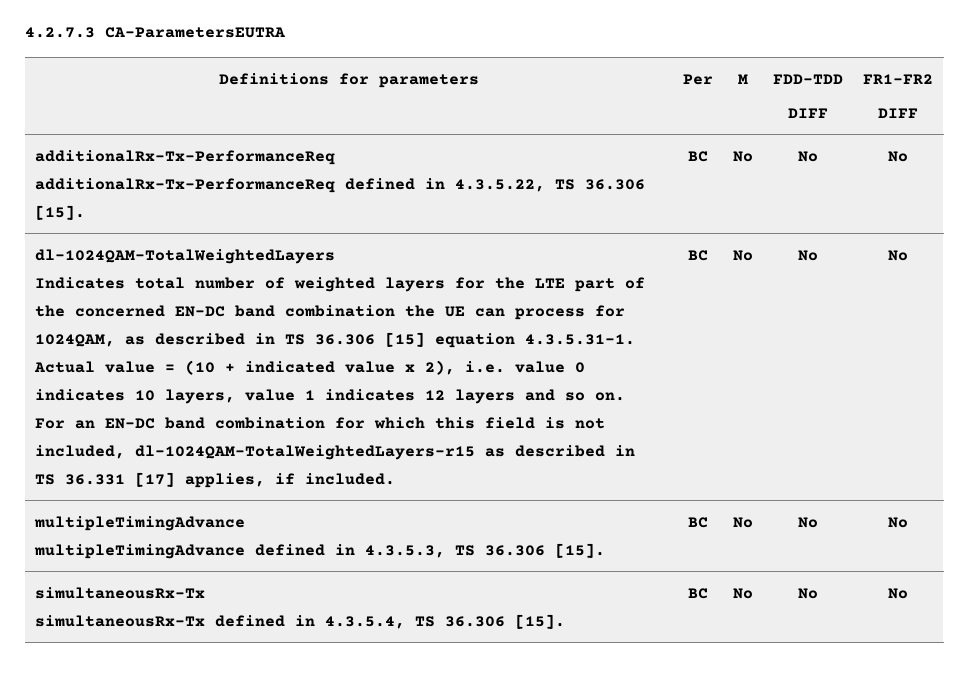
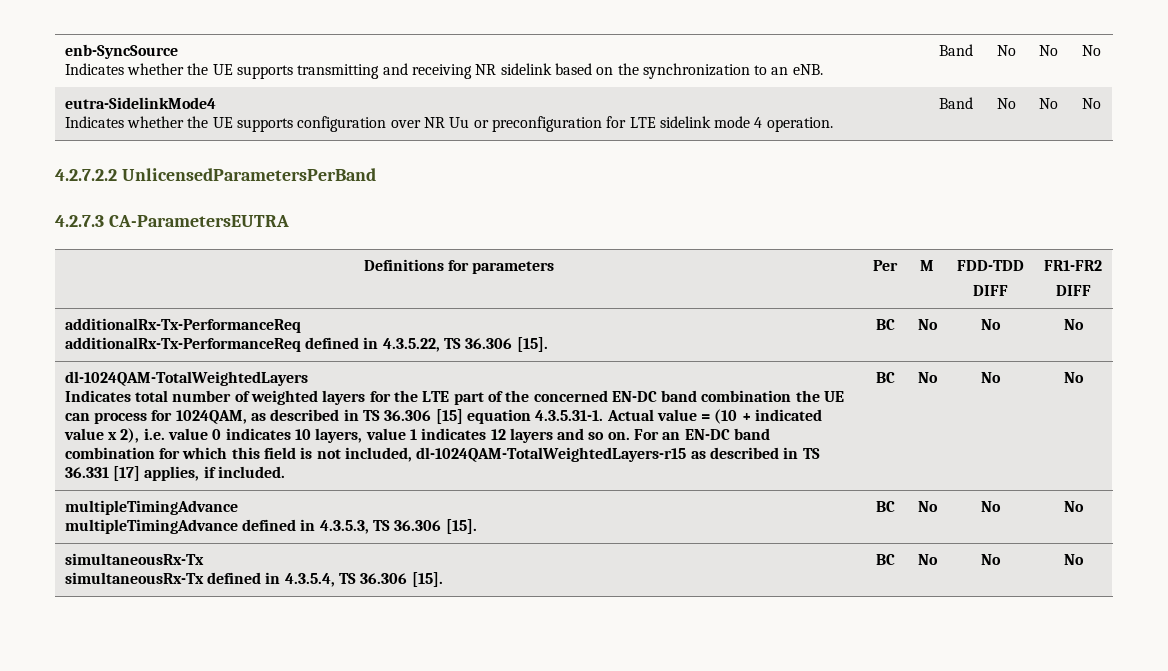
(25, 32) none -> [64,44,178,59] [64,63,823,79] [938,44,973,56] [996,45,1016,56] [1039,45,1058,56] [1081,45,1101,56] [64,97,216,109] [64,116,833,132] [938,97,973,109] [996,98,1016,109] [1039,98,1058,109] [1081,98,1101,109] [55,168,376,181] enb-SyncSource // Indicates whether the UE supports transmitting and receiving NR sidelink based on the synchronization to an eNB. | Band | No | No | No // eutra-SidelinkMode4 // Indicates whether the UE supports configuration over NR Uu or preconfiguration for LTE sidelink mode 4 operation. | Band | No | No | No // 4.2.7.2.2 UnlicensedParametersPerBand //

